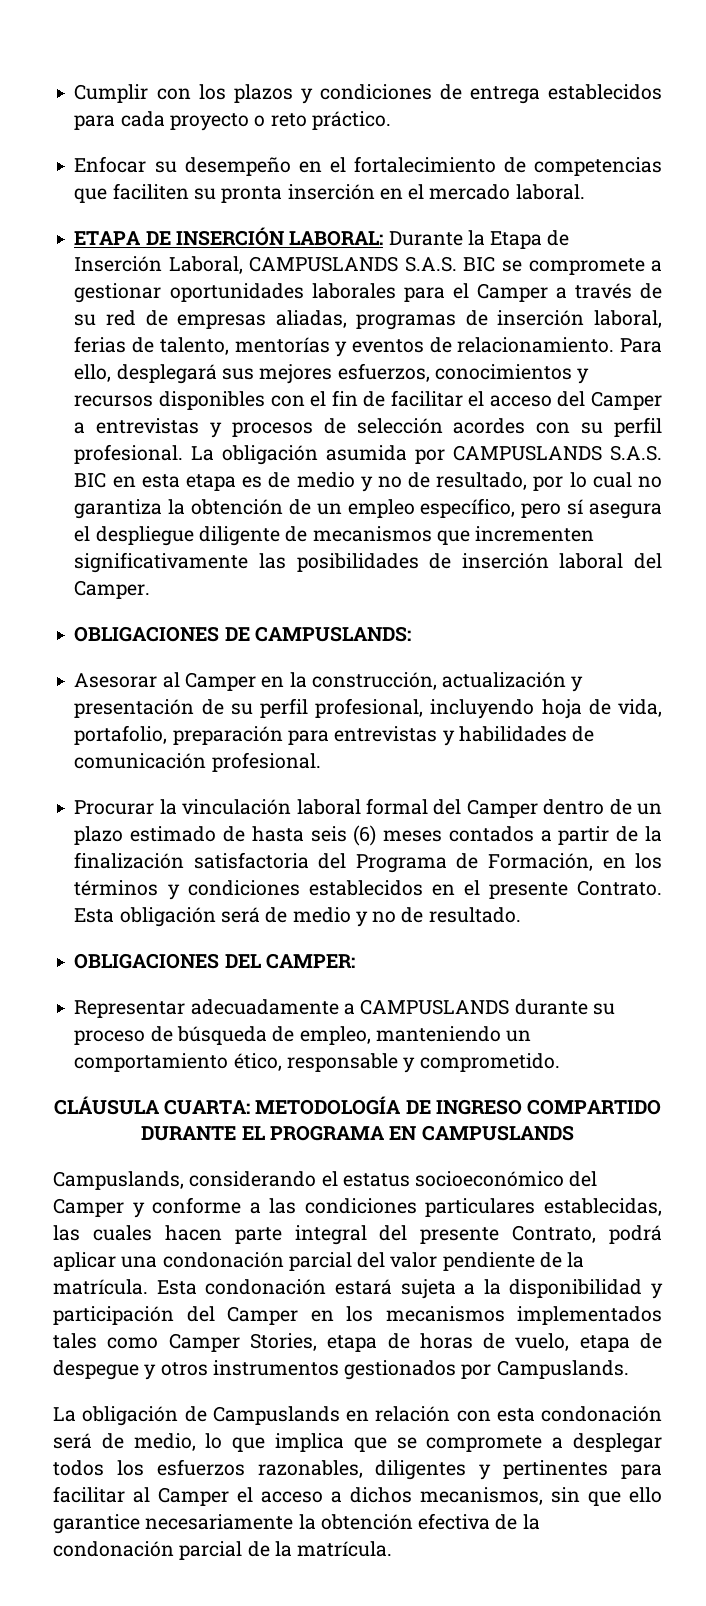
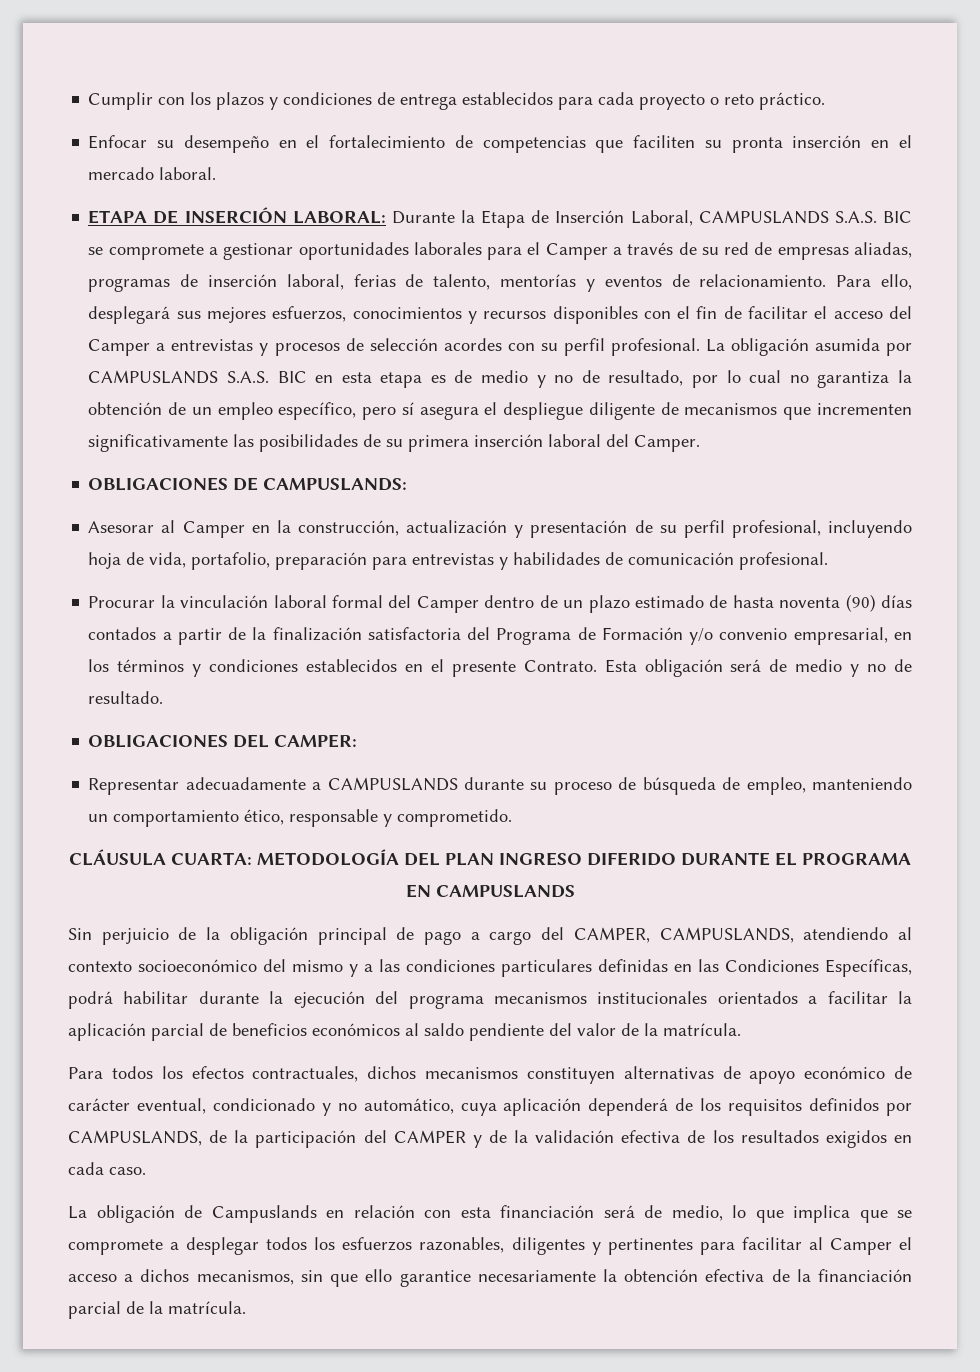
(452, 561) none -> [386,435,470,452] su primera
[310,825,443,846] seis (6) meses -> [779,594,912,612] noventa (90) días
[487,853,593,871] Formación, -> [601,627,888,645] Formación y/o convenio empresarial,
[405,1099,662,1115] DE INGRESO COMPARTIDO -> [404,852,676,866] DEL PLAN INGRESO DIFERIDO
[53,1171,598,1190] [53,1197,662,1218] [53,1225,662,1245] [53,1252,352,1271] Campuslands, considerando el estatus socioeconómico del Camper y conforme a las condiciones particulares establecidas, las cuales hacen parte integral del presente Contrato, podrá aplicar una condonación parcial -> [68,927,912,945] [68,959,912,977] [68,991,912,1009] [68,1023,544,1041] Sin perjuicio de la obligación principal de pago a cargo del CAMPER, CAMPUSLANDS, atendiendo al contexto socioeconómico del mismo y a las condiciones particulares definidas en las Condiciones Específicas, podrá habilitar durante la ejecución del programa mecanismos institucionales orientados a facilitar la aplicación parcial de beneficios económicos al saldo pendiente
[442,1252,585,1271] [53,1279,663,1299] [53,1306,662,1325] [53,1333,662,1352] [53,1360,629,1380] pendiente de la matrícula. Esta condonación estará sujeta a la disponibilidad y participación del Camper en los mecanismos implementados tales como Camper Stories, etapa de horas de vuelo, etapa de despegue y otros instrumentos gestionados por Campuslands. -> [621,1023,741,1036] [68,1066,913,1084] [68,1098,912,1116] [68,1130,912,1148] [68,1162,146,1175] de la matrícula. // Para todos los efectos contractuales, dichos mecanismos constituyen alternativas de apoyo económico de carácter eventual, condicionado y no automático, cuya aplicación dependerá de los requisitos definidos por CAMPUSLANDS, de la participación del CAMPER y de la validación efectiva de los resultados exigidos en cada caso.
[541,1406,662,1422] condonación -> [500,1205,594,1218] financiación
[53,1541,174,1557] condonación -> [817,1269,912,1282] financiación

